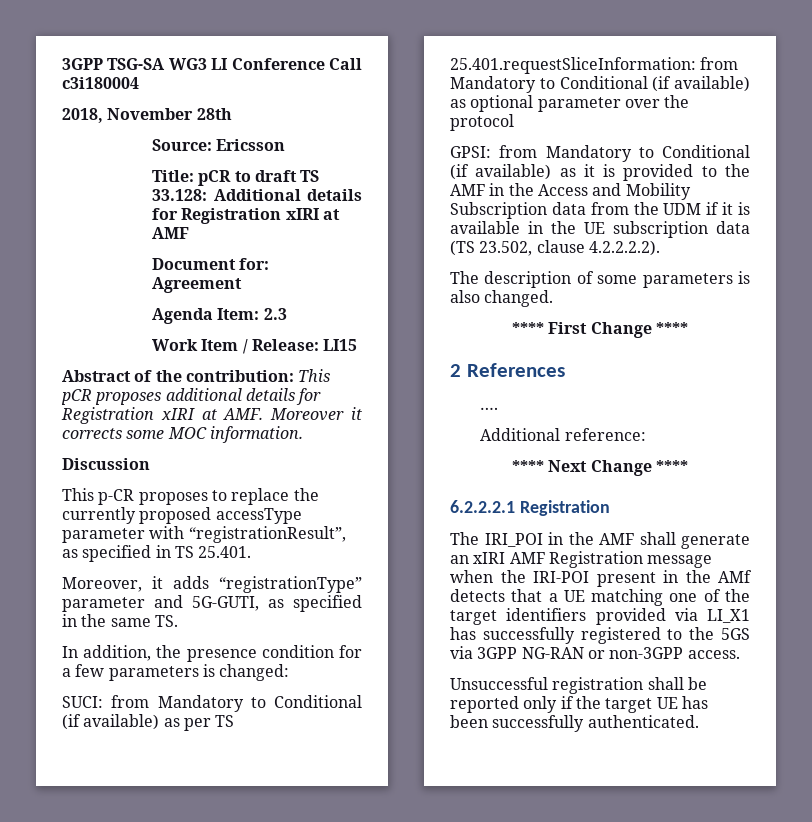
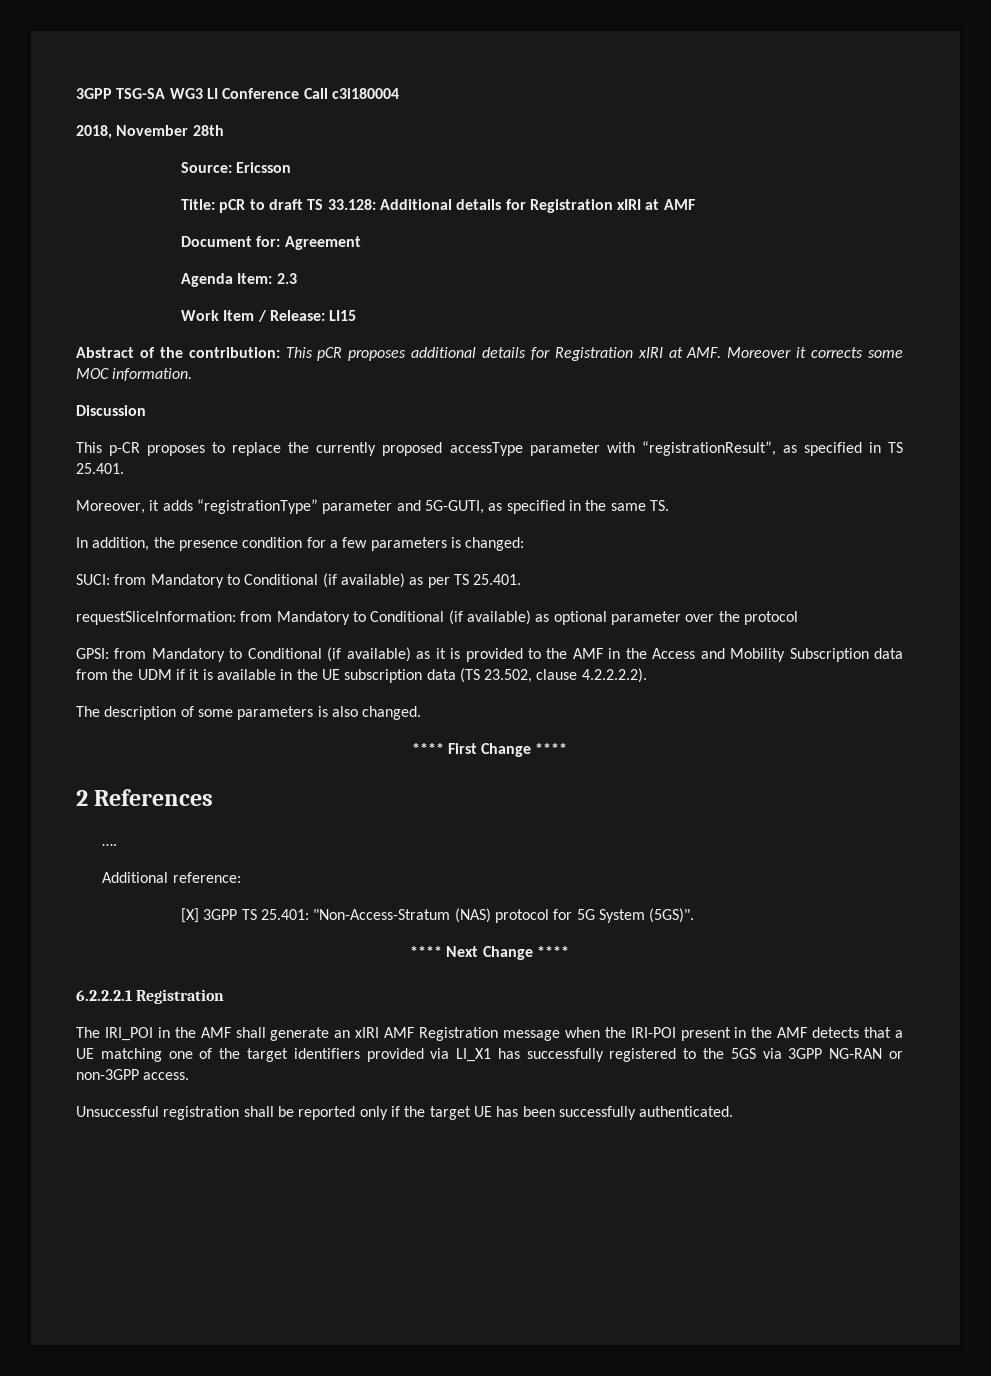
[450,57,696,74] 25.401.requestSliceInformation: -> [473,574,522,585] [76,611,236,625] 25.401. // requestSliceInformation:
(646, 434) none -> [180,908,695,923] // [X] 3GPP TS 25.401: "Non-Access-Stratum (NAS) protocol for 5G System (5GS)".
[718,570,752,583] AMf -> [777,1027,808,1038] AMF

